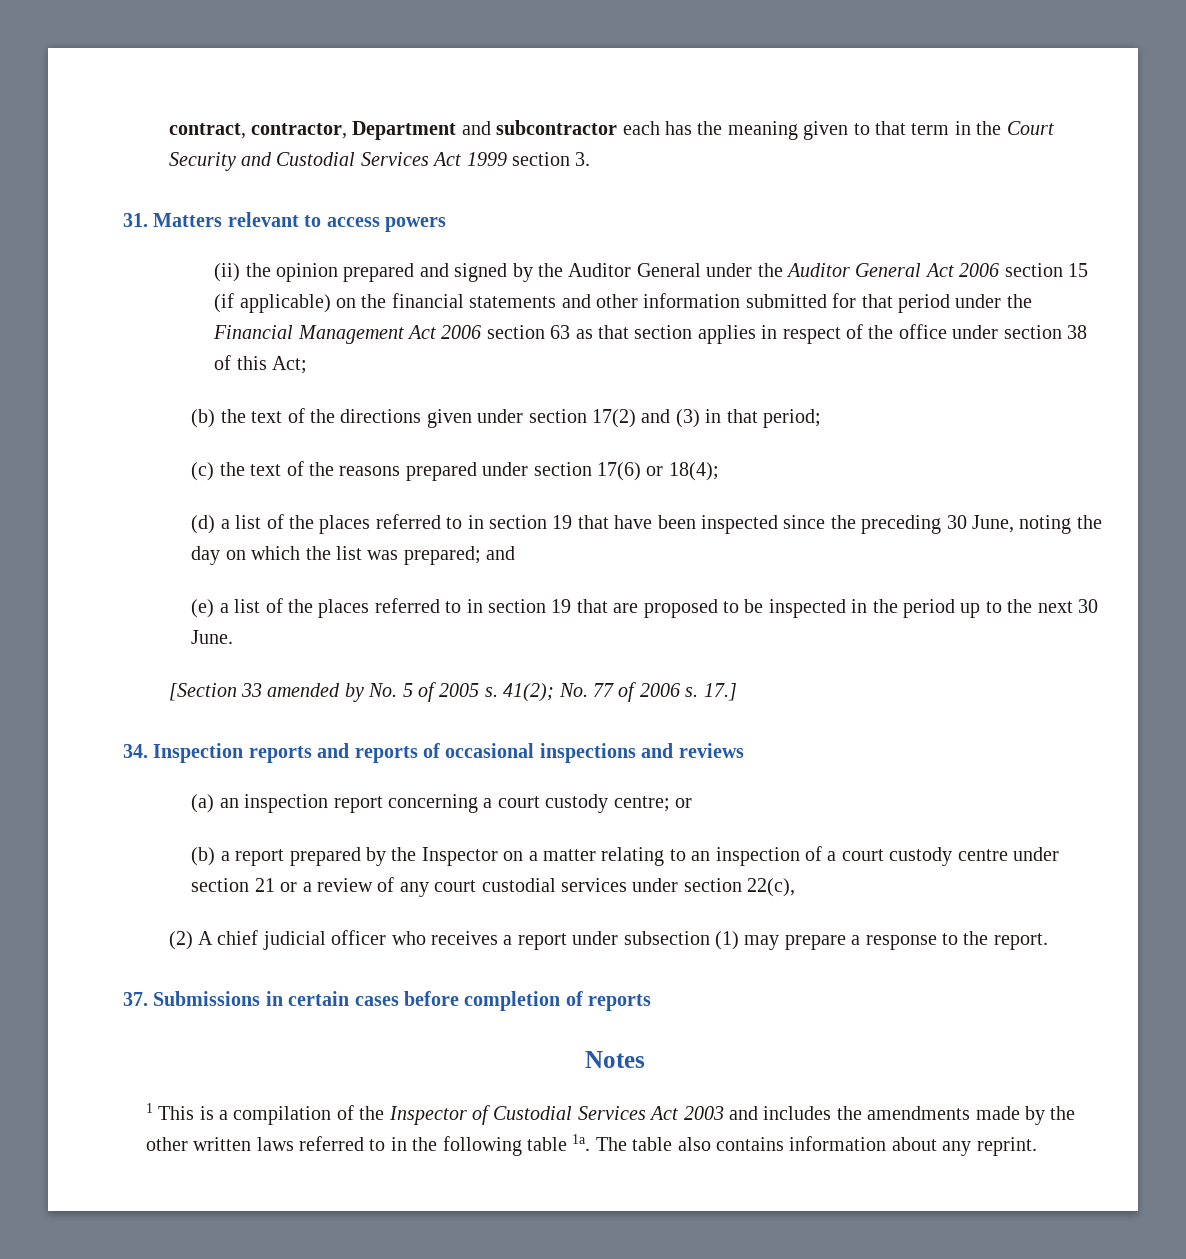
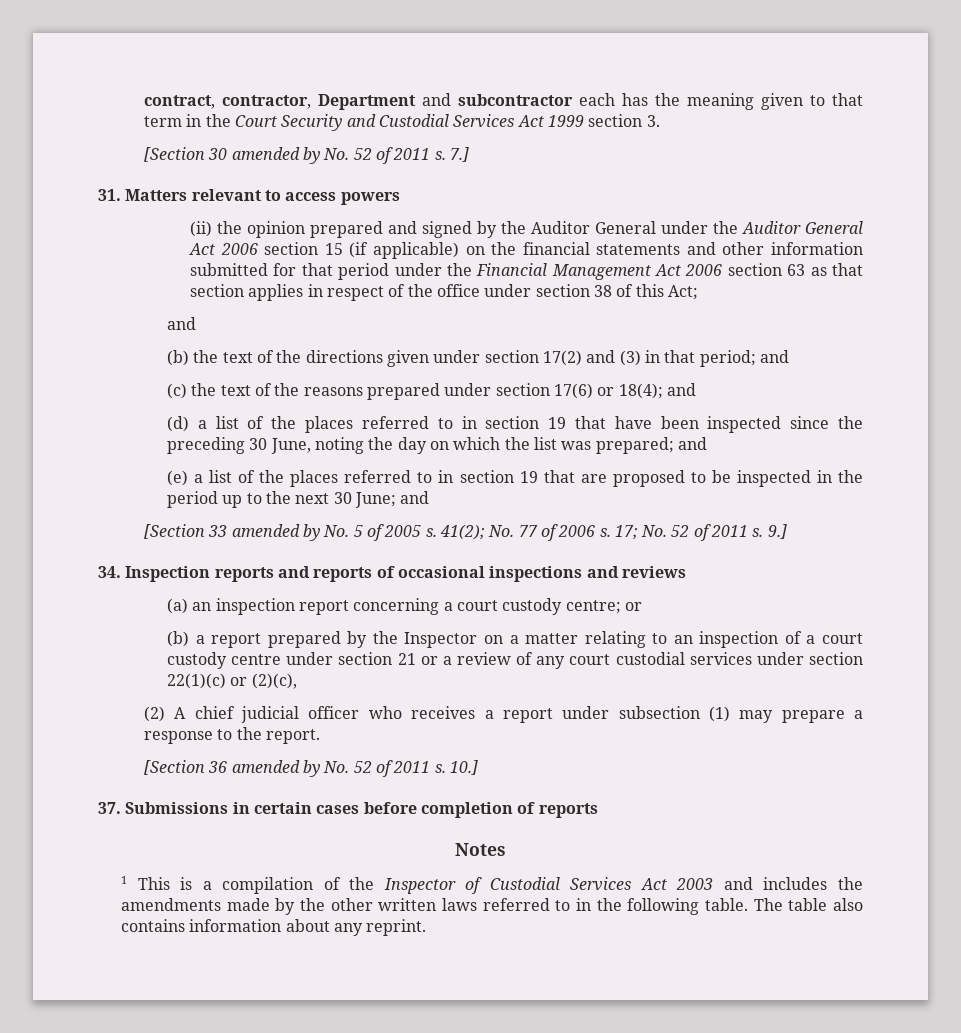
(591, 159) none -> [144,147,469,164] // [Section 30 amended by No. 52 of 2011 s. 7.]
(308, 365) none -> [167,317,197,330] // and
(822, 418) none -> [759,350,789,363] and
(719, 471) none -> [666,383,696,396] and
[191,630,234,644] June. -> [354,491,430,508] June; and
[703,683,737,701] 17.] -> [614,524,787,541] 17; No. 52 of 2011 s. 9.]
[747,878,796,897] 22(c), -> [167,673,297,689] 22(1)(c) or (2)(c),
(1048, 941) none -> [144,760,478,777] // [Section 36 amended by No. 52 of 2011 s. 10.]
[527,1134,591,1151] table 1a. -> [705,898,749,911] table.

